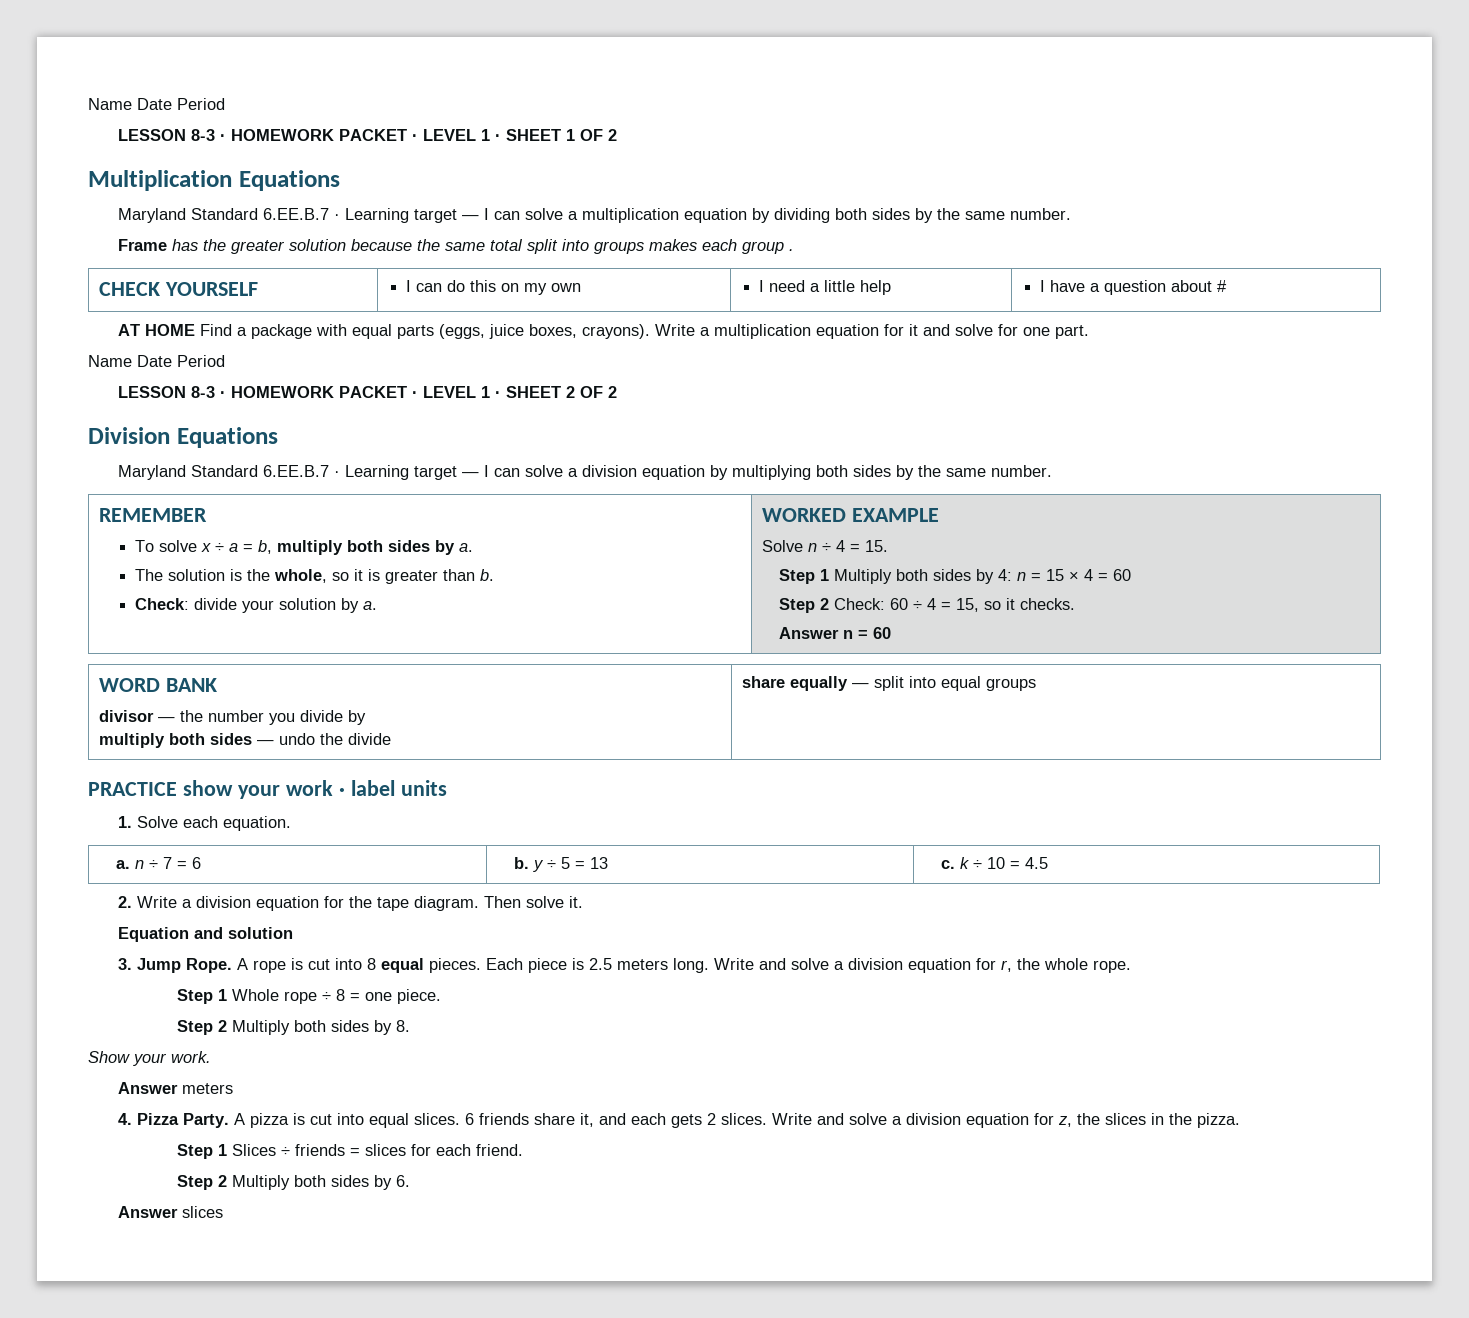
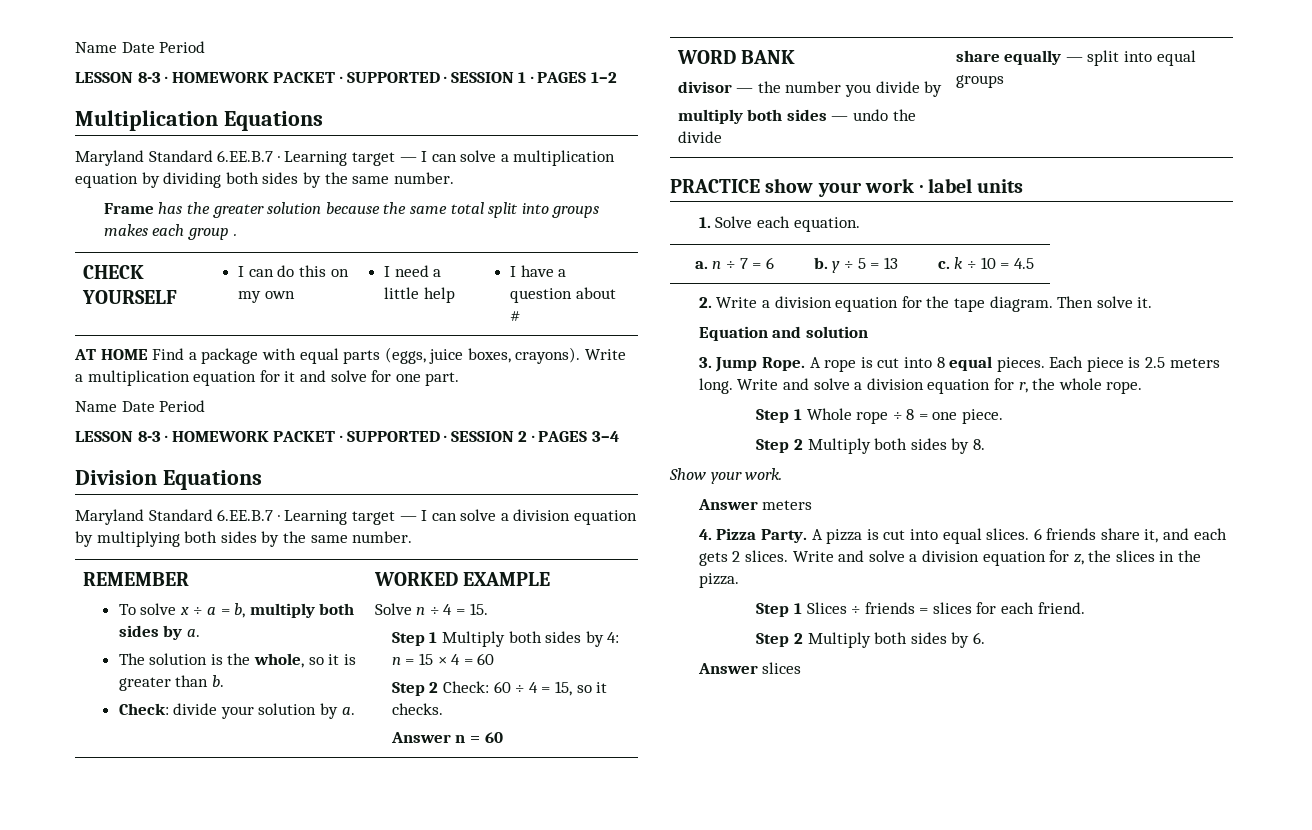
[88,98,225,110] [117,129,617,141] Name Date Period // LESSON 8-3 · HOMEWORK PACKET · LEVEL 1 · SHEET 1 OF 2 -> [75,41,206,53] [75,72,618,83] Name Date Period // LESSON 8-3 · HOMEWORK PACKET · SUPPORTED · SESSION 1 · PAGES 1–2
[422,386,617,398] LEVEL 1 · SHEET 2 OF 2 -> [346,431,620,442] SUPPORTED · SESSION 2 · PAGES 3–4

